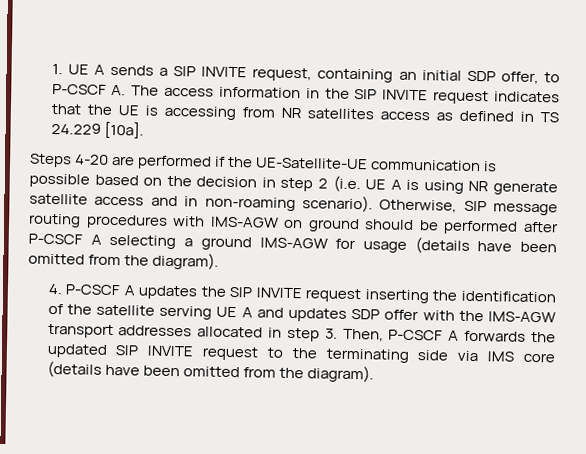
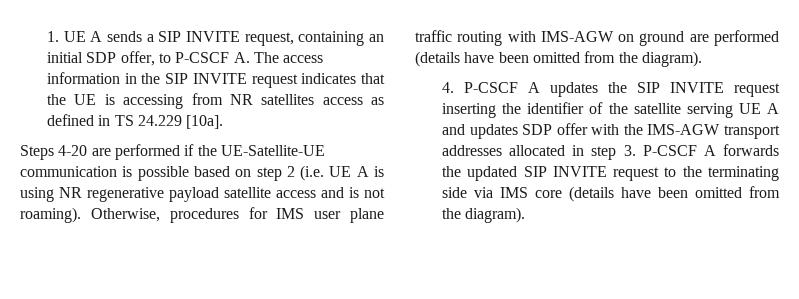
[166,175,276,188] the decision in -> (252, 173) none
[492,181,558,196] generate -> [87,187,219,202] regenerative payload
[184,195,558,216] [28,213,559,235] [28,233,407,253] in non-roaming scenario). Otherwise, SIP message routing procedures with IMS-AGW on ground should be performed after P-CSCF A selecting a ground IMS-AGW for usage -> [349,187,385,198] [20,207,384,223] [415,30,779,46] is not roaming). Otherwise, procedures for IMS user plane traffic routing with IMS-AGW on ground are performed
[461,290,556,303] identification -> [527,102,585,114] identifier
[342,328,384,342] Then, -> (636, 150) none

